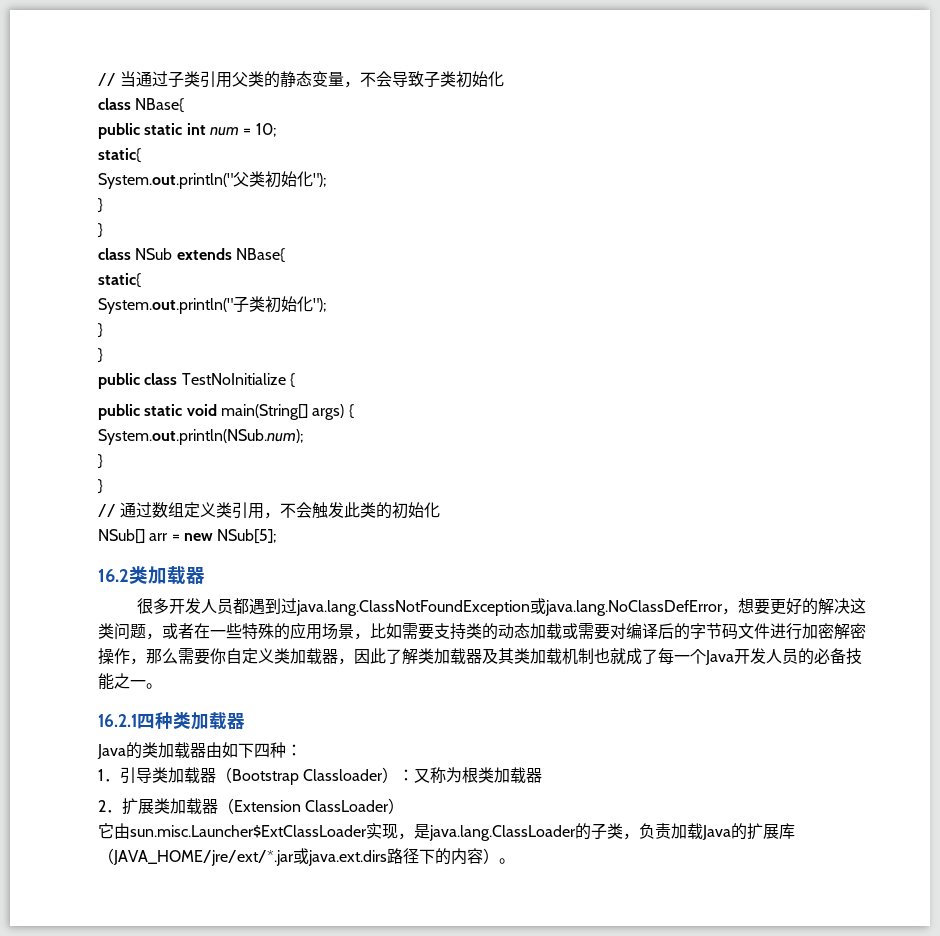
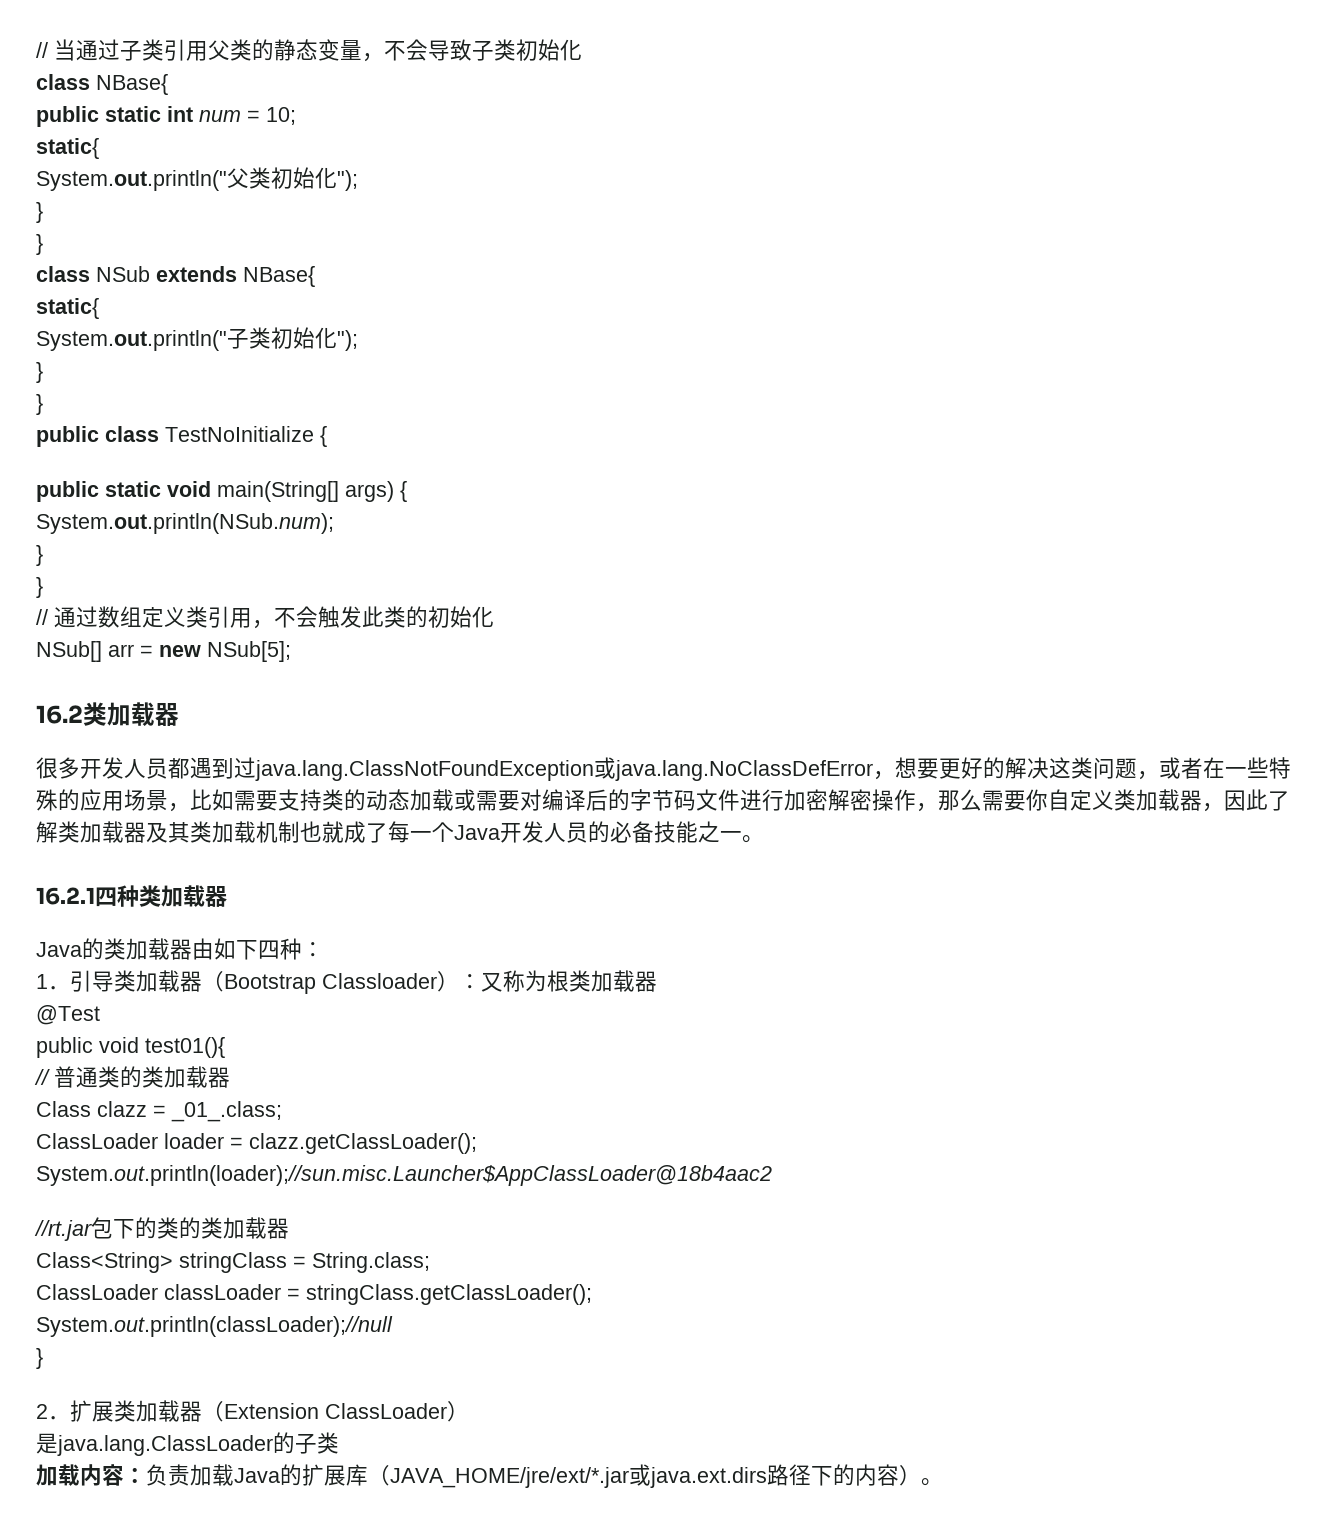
(543, 775) none -> [36,1005,100,1025] [36,1037,225,1058] [34,1066,230,1088] [36,1101,282,1122] [36,1133,477,1154] [36,1165,772,1186] [34,1217,289,1241] [36,1252,430,1273] [36,1284,592,1305] [36,1316,393,1337] [36,1348,43,1369] // @Test // public void test01(){ // // 普通类的类加载器 // Class clazz = _01_.class; // ClassLoader loader = clazz.getClassLoader(); // System.out.println(loader);//sun.misc.Launcher$AppClassLoader@18b4aac2 // //rt.jar包下的类的类加载器 // Class<String> stringClass = String.class; // ClassLoader classLoader = stringClass.getClassLoader(); // System.out.println(classLoader);//null // }
[98,823,414,840] 它由sun.misc.Launcher$ExtClassLoader实现， -> (469, 1411) none
[623,833,639,840] ， -> [36,1464,146,1486] // 加载内容：

